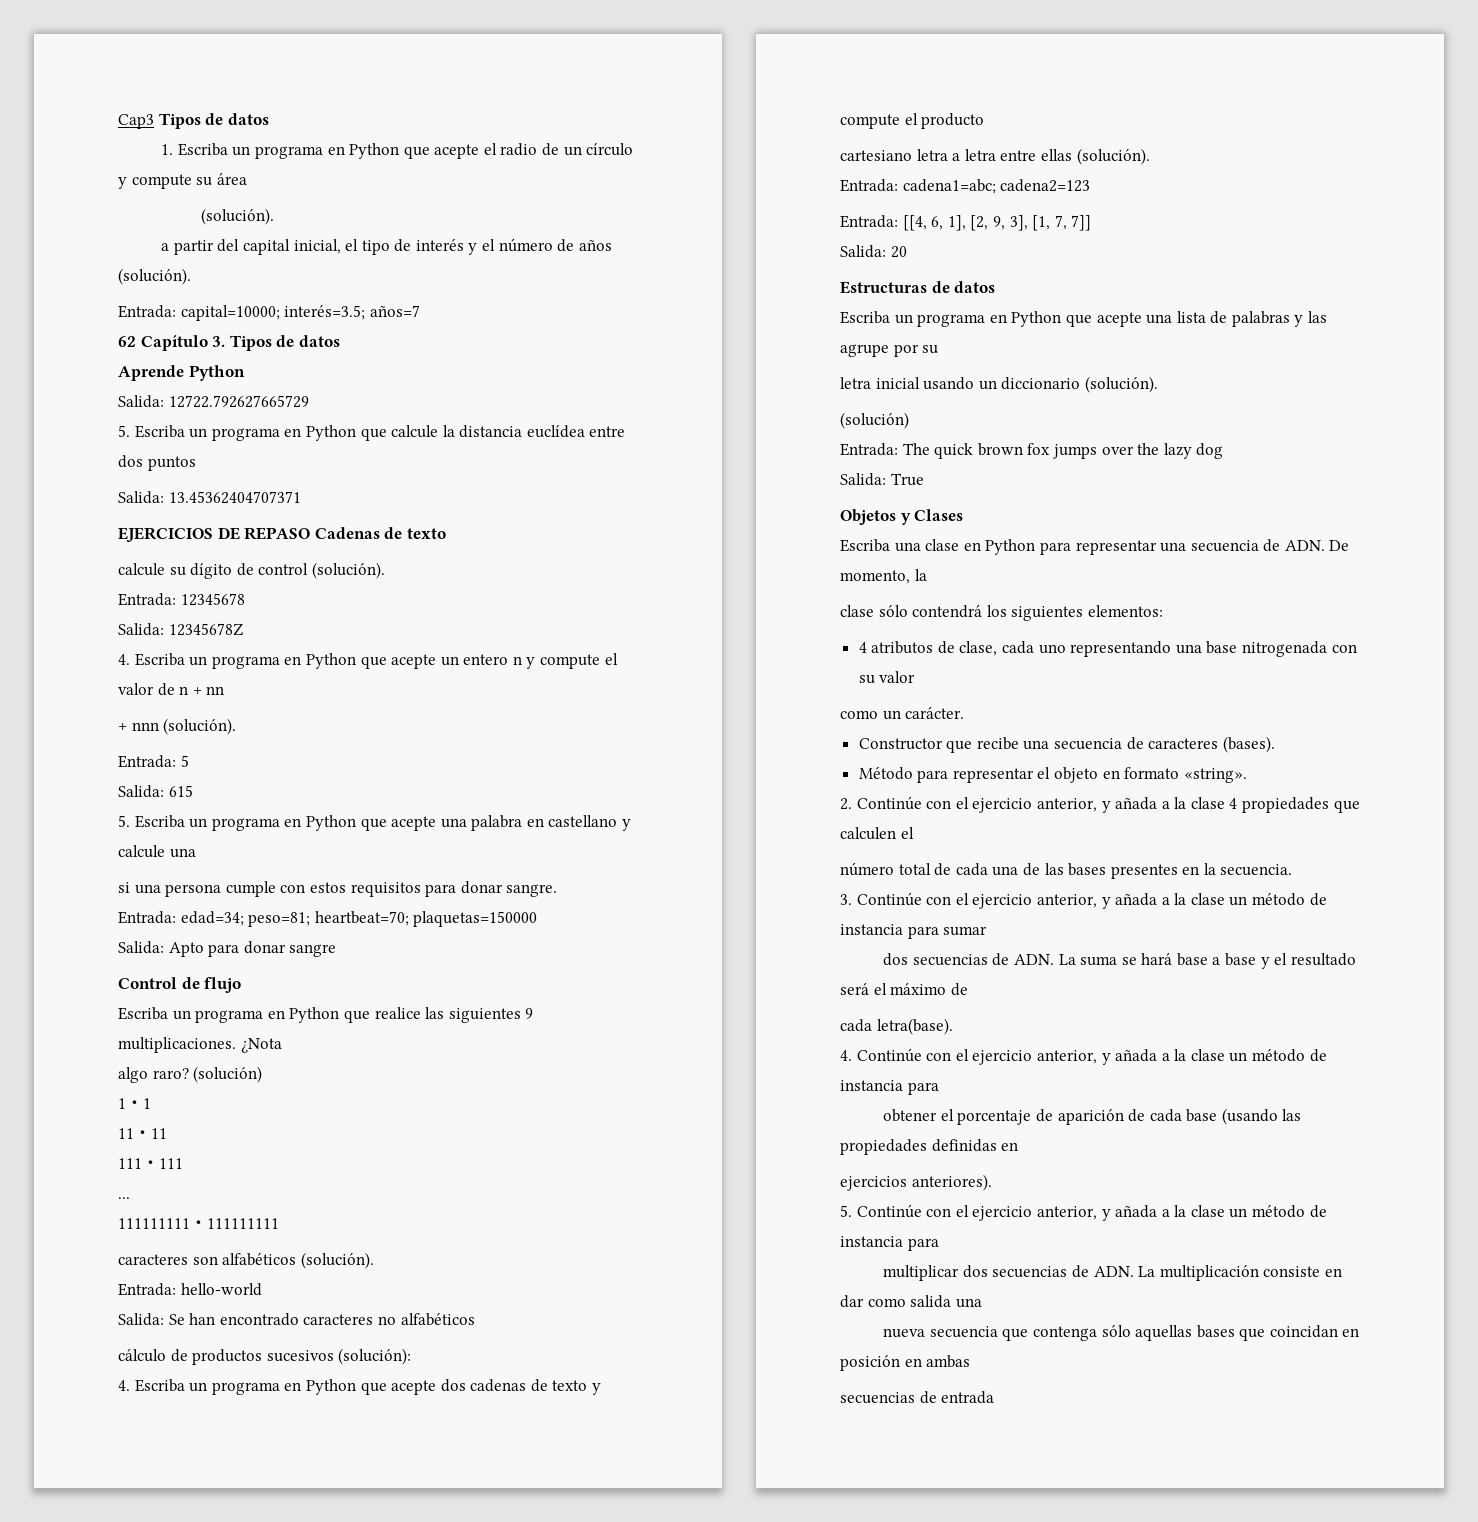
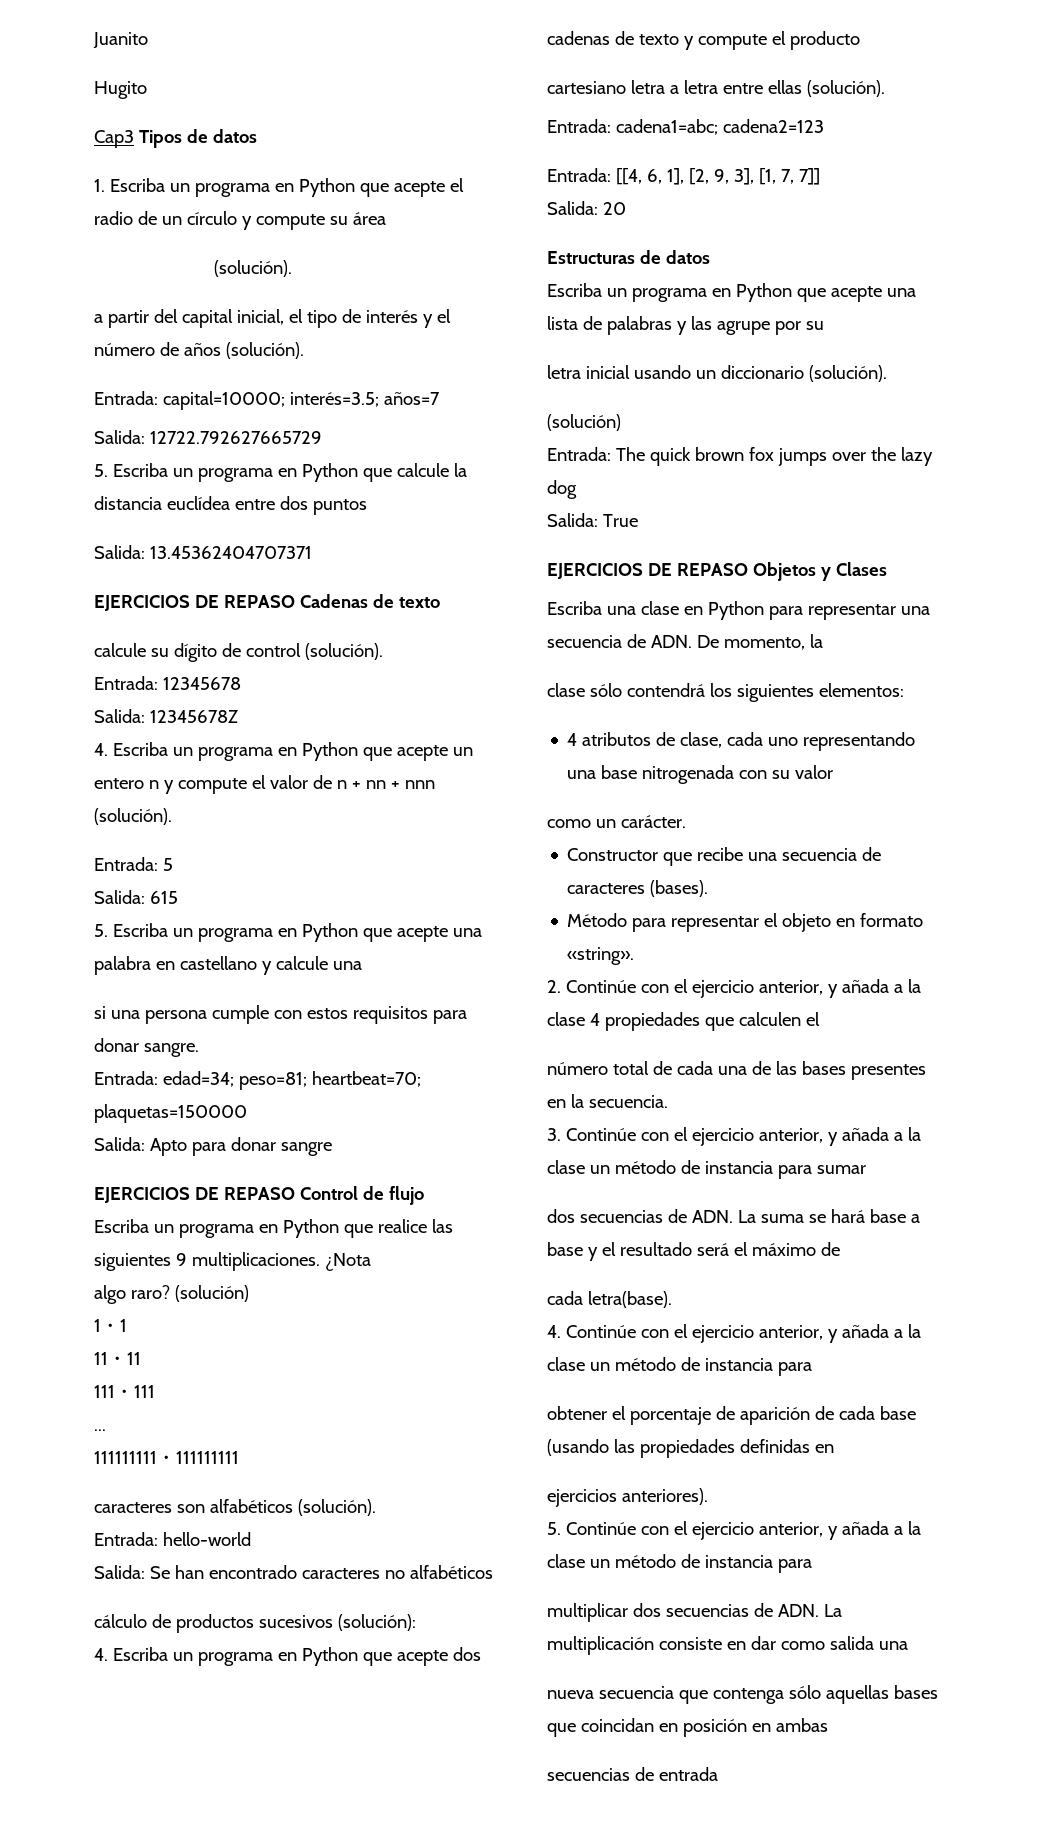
(118, 121) none -> [93,32,148,49] [94,81,147,99] Juanito // Hugito //
[118,335,340,351] [118,365,245,381] // 62 Capítulo 3. Tipos de datos // Aprende Python -> (440, 398) none
(225, 690) // -> (386, 784) none
(337, 950) none -> [94,1187,295,1203] EJERCICIOS DE REPASO
(924, 479) none -> [547,563,748,579] EJERCICIOS DE REPASO

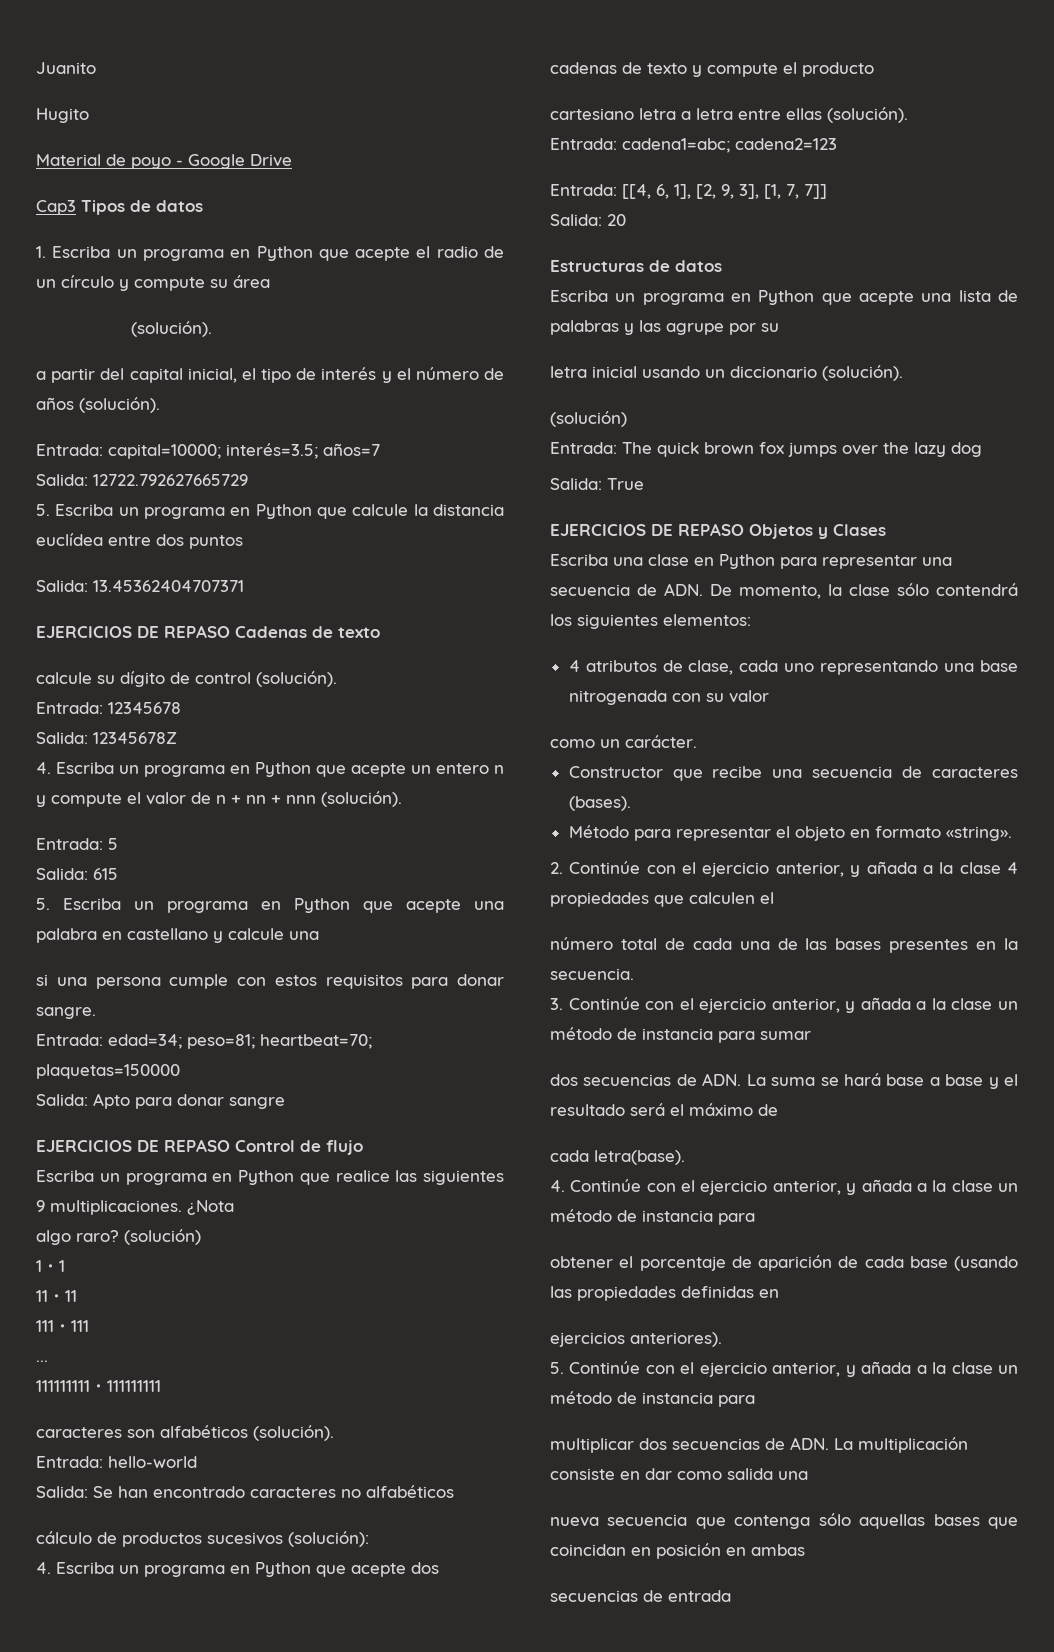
(147, 90) none -> [36,154,292,169] // Material de poyo - Google Drive
(823, 641) // -> (842, 590) none

